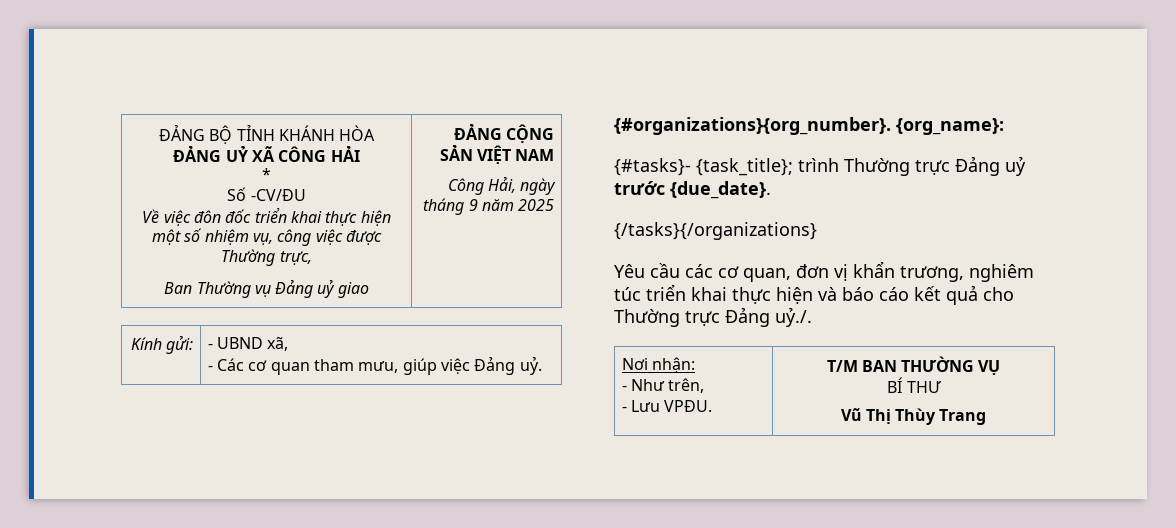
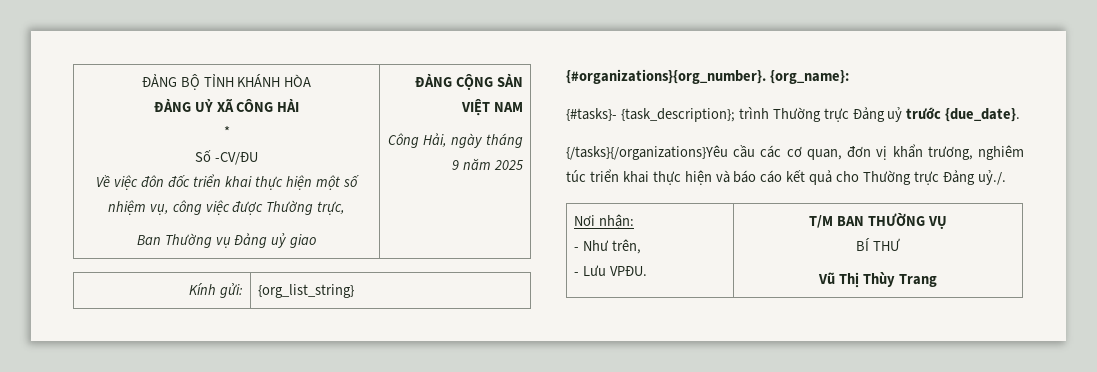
[207,336,289,351] [207,356,542,375] - UBND xã, // - Các cơ quan tham mưu, giúp việc Đảng uỷ. -> [257,284,354,298] {org_list_string}
[696,158,793,176] {task_title}; -> [620,108,735,122] {task_description};
[614,222,817,240] [614,264,645,278] {/tasks}{/organizations} // Yêu -> [566,145,728,160] {/tasks}{/organizations}Yêu

